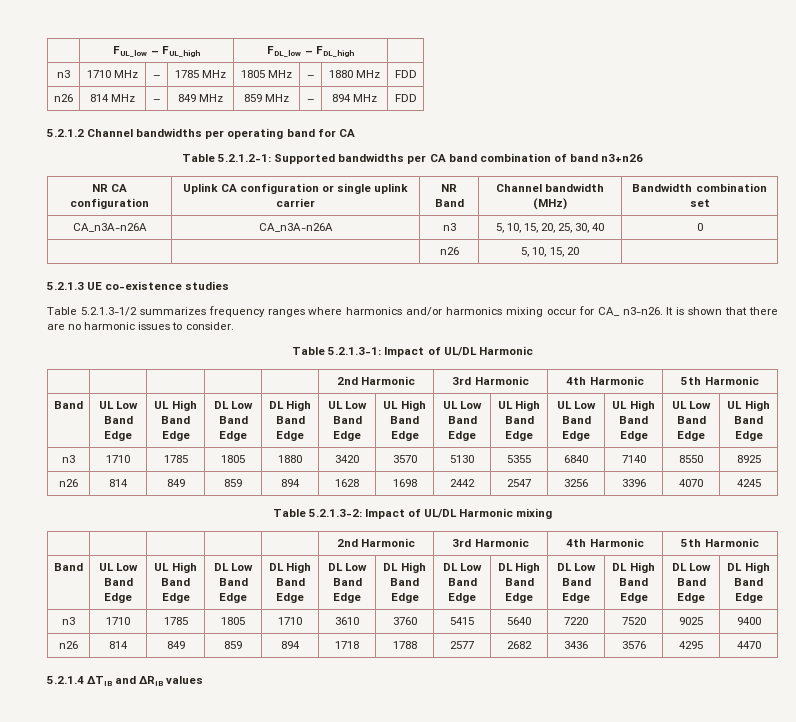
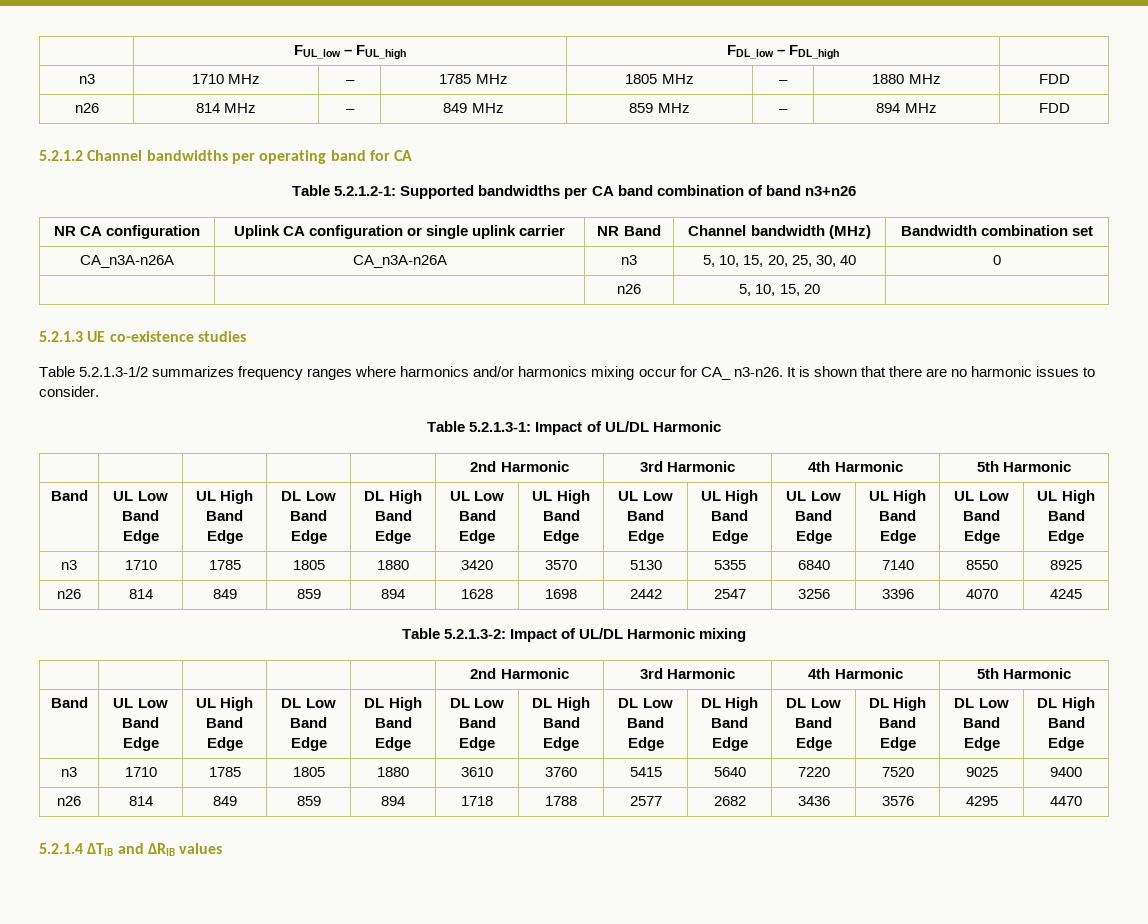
[278,617,302,625] 1710 -> [376,767,409,777] 1880

